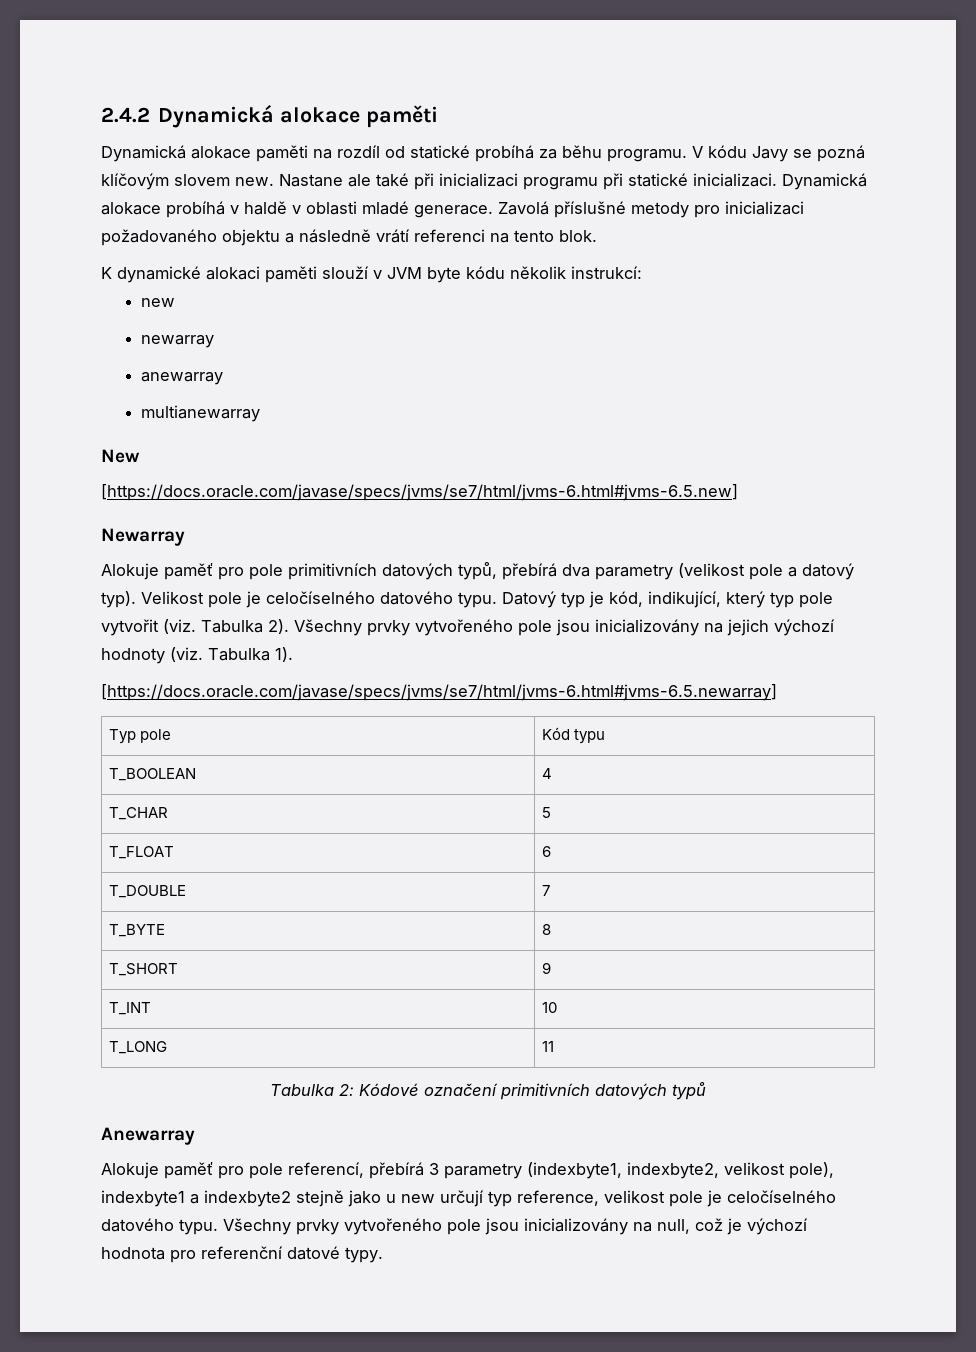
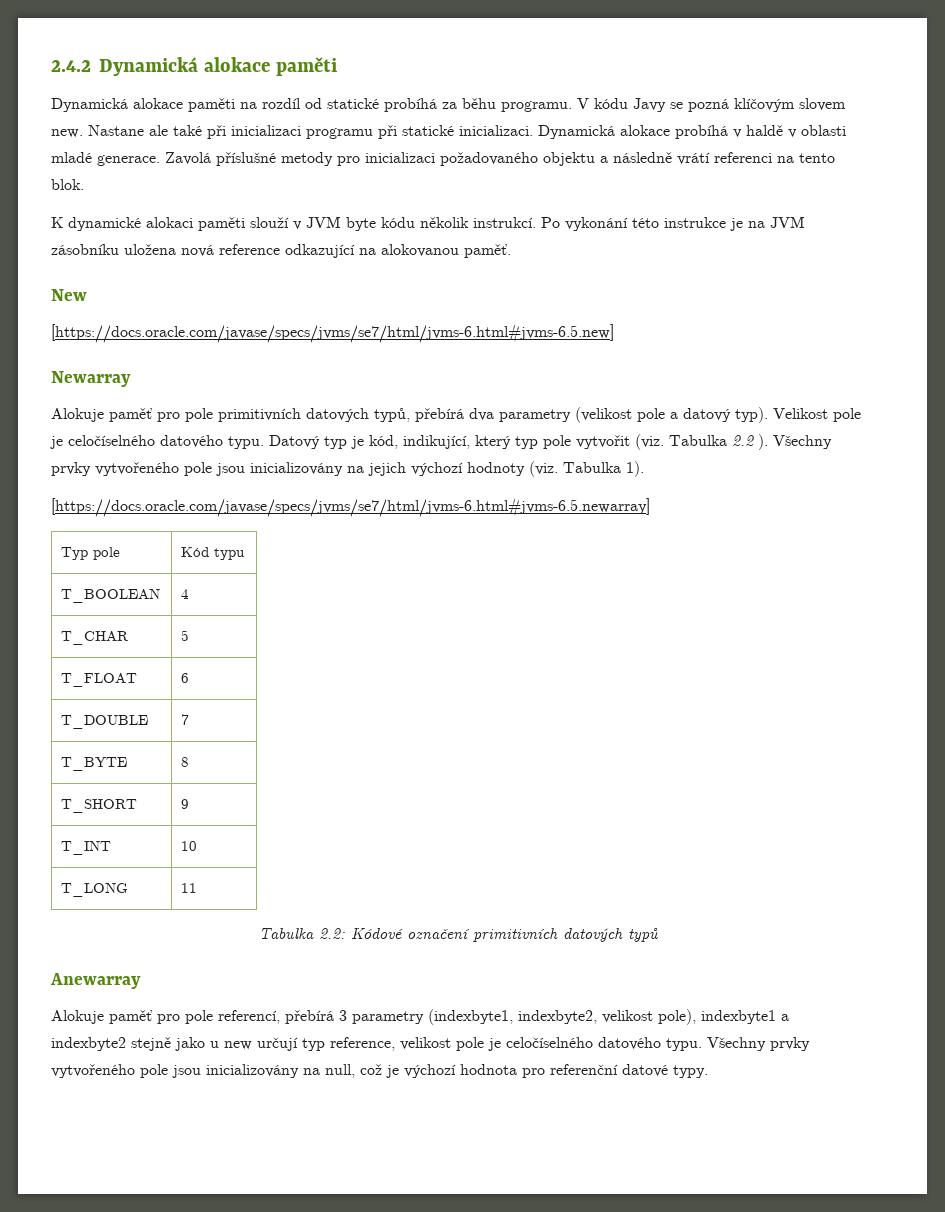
[571,266,642,279] [140,298,175,307] [140,335,214,348] [140,372,223,385] [140,405,260,422] instrukcí: // new // newarray // anewarray // multianewarray -> [473,216,805,231] [51,244,511,258] instrukcí. Po vykonání této instrukce je na JVM zásobníku uložena nová reference odkazující na alokovanou paměť.
[268,619,289,634] 2). -> [732,434,768,450] 2.2 ).
[339,1084,354,1096] 2: -> [319,928,345,939] 2.2:

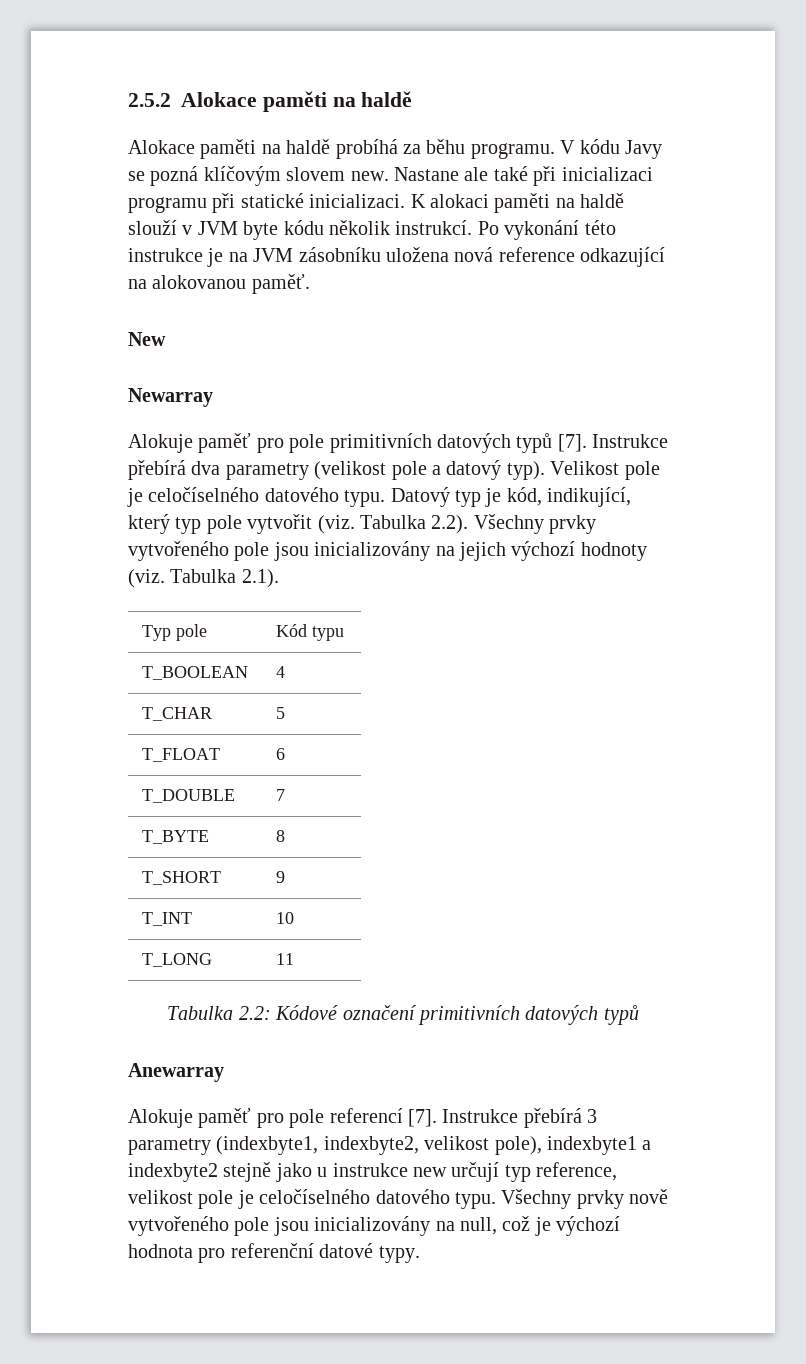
[51,57,337,76] [51,98,379,112] 2.4.2 Dynamická alokace paměti // Dynamická alokace paměti na rozdíl od statické -> [128,91,413,112] [128,139,331,159] 2.5.2 Alokace paměti na haldě // Alokace paměti na haldě
[538,125,846,139] [51,152,835,166] [51,179,84,190] [51,217,245,231] Dynamická alokace probíhá v haldě v oblasti mladé generace. Zavolá příslušné metody pro inicializaci požadovaného objektu a následně vrátí referenci na tento blok. // K dynamické alokaci paměti -> [410,193,625,213] K alokaci paměti na haldě
[51,323,614,343] // [https://docs.oracle.com/javase/specs/jvms/se7/html/jvms-6.html#jvms-6.5.new] -> (166, 339) none
[374,408,410,422] typů, -> [516,433,669,453] typů [7]. Instrukce
[732,434,768,450] 2.2 ). -> [431,515,469,534] 2.2).
[626,461,644,477] [51,497,650,517] 1). // [https://docs.oracle.com/javase/specs/jvms/se7/html/jvms-6.html#jvms-6.5.newarray] -> [241,569,279,588] 2.1).
[218,1010,280,1024] referencí, -> [329,1108,519,1127] referencí [7]. Instrukce
(219, 1044) none -> [332,1163,408,1177] instrukce
(810, 1044) none -> [629,1189,669,1204] nově

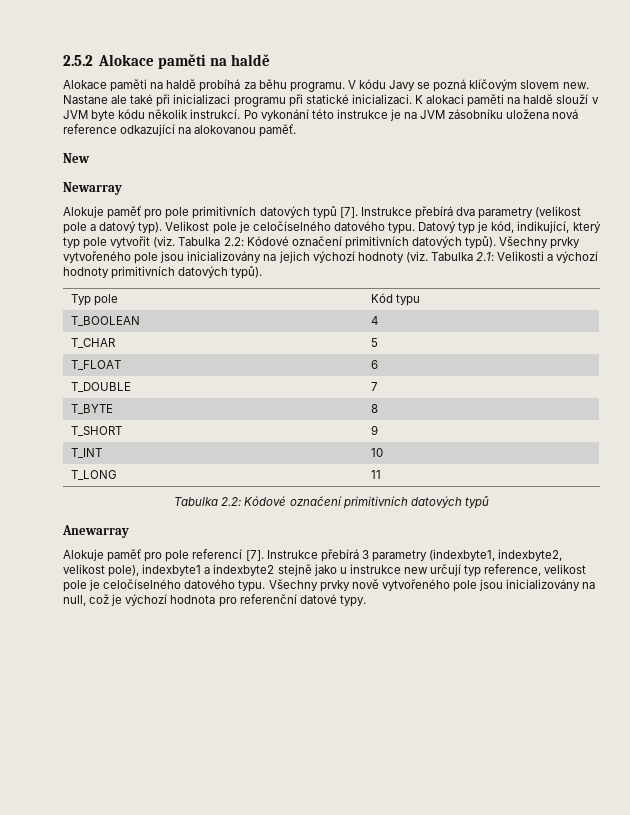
[431,515,469,534] 2.2). -> [223,236,497,249] 2.2: Kódové označení primitivních datových typů).
[241,569,279,588] 2.1). -> [476,251,599,263] [63,266,263,279] 2.1: Velikosti a výchozí hodnoty primitivních datových typů).

